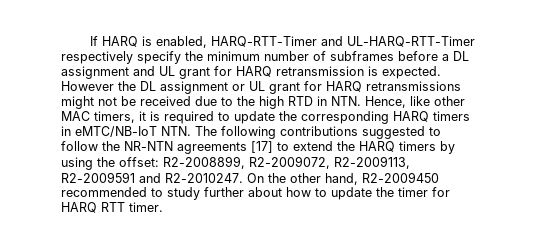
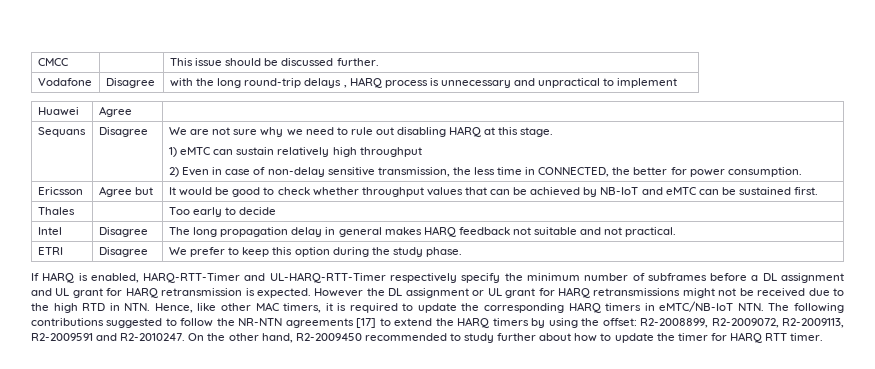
(90, 41) none -> [37,58,68,66] [169,58,379,66] [37,78,92,86] [105,78,155,88] [169,77,678,88] [37,107,79,116] [98,106,132,117] [37,127,86,137] [98,127,148,137] [168,126,554,137] [168,147,422,157] [168,167,802,177] [37,187,83,195] [98,186,154,197] [168,187,819,197] [37,207,75,215] [168,207,277,217] [37,227,62,235] [98,227,148,237] [168,226,677,237] [37,247,63,255] [98,247,148,257] [168,247,462,257] CMCC | | This issue should be discussed further. // Vodafone | Disagree | with the long round-trip delays , HARQ process is unnecessary and unpractical to implement // Huawei | Agree | // Sequans | Disagree | We are not sure why we need to rule out disabling HARQ at this stage. // 1) eMTC can sustain relatively high throughput // 2) Even in case of non-delay sensitive transmission, the less time in CONNECTED, the better for power consumption. // Ericsson | Agree but | It would be good to check whether throughput values that can be achieved by NB-IoT and eMTC can be sustained first. // Thales | | Too early to decide // Intel | Disagree | The long propagation delay in general makes HARQ feedback not suitable and not practical. // ETRI | Disagree | We prefer to keep this option during the study phase. //

